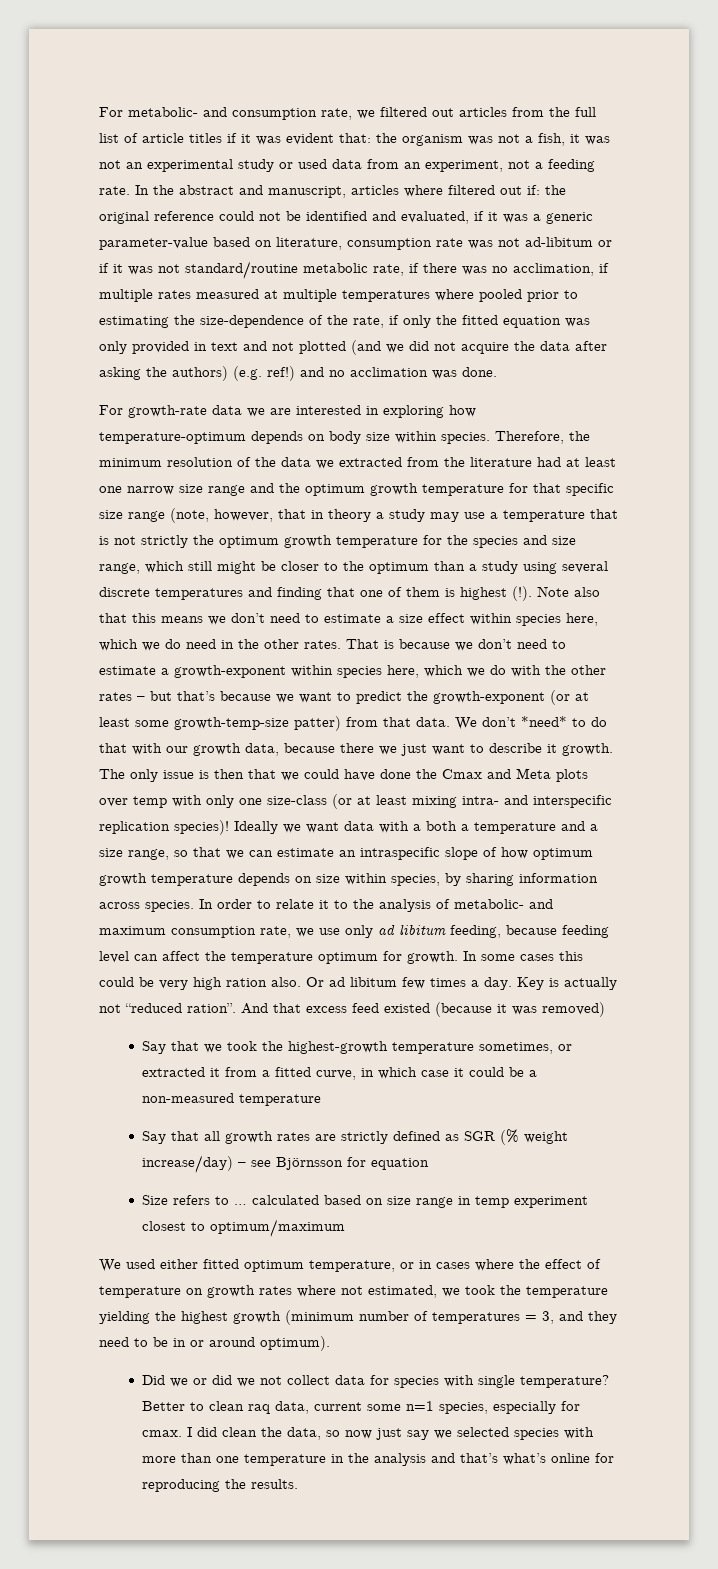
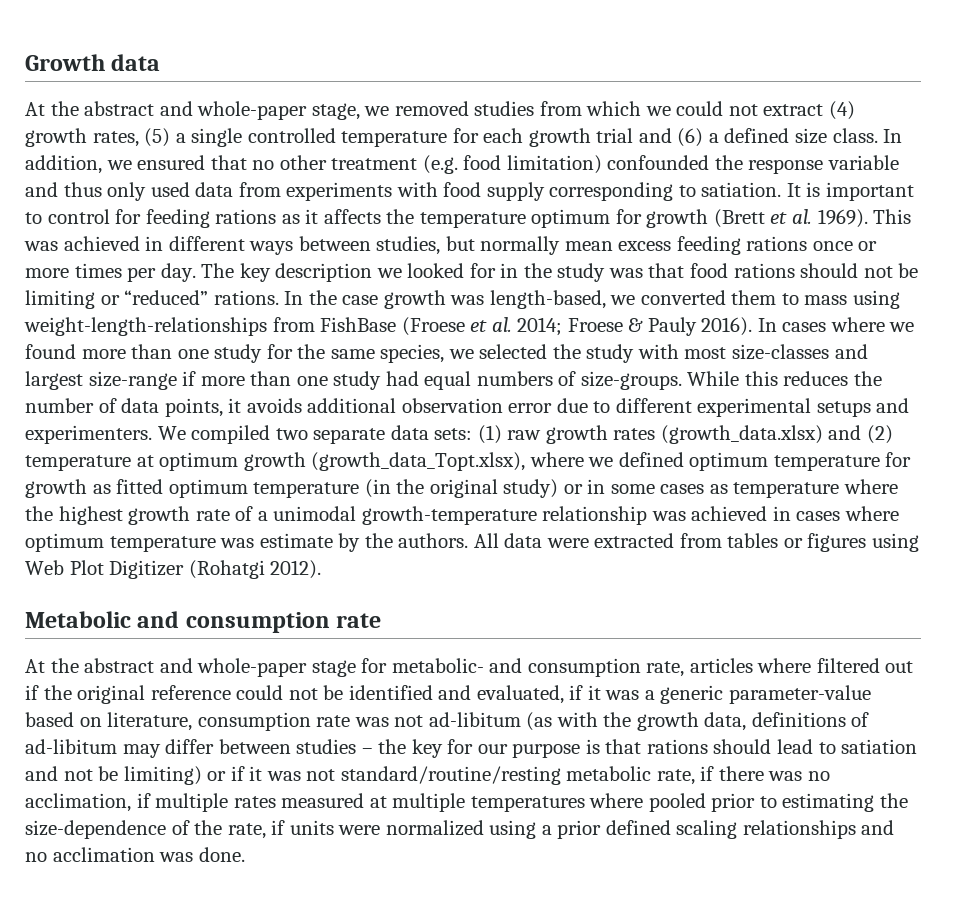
[99,107,596,120] [99,133,610,146] [99,159,595,172] [99,185,346,198] For metabolic- and consumption rate, we filtered out articles from the full list of article titles if it was evident that: the organism was not a fish, it was not an experimental study or used data from an experiment, not a feeding rate. In the abstract and manuscript, -> [25,54,161,71] [25,101,856,120] [25,128,903,147] [25,155,899,174] [25,182,915,201] [25,209,912,228] [24,236,878,255] [25,263,919,282] [25,290,901,309] [24,317,915,336] [25,344,868,363] [25,371,883,390] [25,398,910,417] [25,425,893,444] [25,452,912,471] [25,479,899,498] [25,506,899,525] [25,533,920,552] [25,560,322,579] [25,611,382,633] [25,658,685,677] Growth data // At the abstract and whole-paper stage, we removed studies from which we could not extract (4) growth rates, (5) a single controlled temperature for each growth trial and (6) a defined size class. In addition, we ensured that no other treatment (e.g. food limitation) confounded the response variable and thus only used data from experiments with food supply corresponding to satiation. It is important to control for feeding rations as it affects the temperature optimum for growth (Brett et al. 1969). This was achieved in different ways between studies, but normally mean excess feeding rations once or more times per day. The key description we looked for in the study was that food rations should not be limiting or “reduced” rations. In the case growth was length-based, we converted them to mass using weight-length-relationships from FishBase (Froese et al. 2014; Froese & Pauly 2016). In cases where we found more than one study for the same species, we selected the study with most size-classes and largest size-range if more than one study had equal numbers of size-groups. While this reduces the number of data points, it avoids additional observation error due to different experimental setups and experimenters. We compiled two separate data sets: (1) raw growth rates (growth_data.xlsx) and (2) temperature at optimum growth (growth_data_Topt.xlsx), where we defined optimum temperature for growth as fitted optimum temperature (in the original study) or in some cases as temperature where the highest growth rate of a unimodal growth-temperature relationship was achieved in cases where optimum temperature was estimate by the authors. All data were extracted from tables or figures using Web Plot Digitizer (Rohatgi 2012). // Metabolic and consumption rate // At the abstract and whole-paper stage for metabolic- and consumption rate,
[527,185,540,195] if: -> [25,685,39,700] if
(593, 242) none -> [526,712,870,731] [25,739,918,758] [25,766,202,785] (as with the growth data, definitions of ad-libitum may differ between studies – the key for our purpose is that rations should lead to satiation and not be limiting)
[185,261,298,279] standard/routine -> [340,766,561,785] standard/routine/resting
[403,315,590,328] [99,340,607,355] [99,366,295,381] only the fitted equation was only provided in text and not plotted (and we did not acquire the data after asking the authors) (e.g. ref!) -> [289,820,856,839] units were normalized using a prior defined scaling relationships
[99,405,476,418] [99,431,590,444] [99,457,616,469] [99,483,614,496] [99,508,618,523] [99,535,576,548] [99,561,608,574] [99,586,600,601] [99,613,598,626] [99,639,566,651] [99,665,606,678] [99,690,589,705] [99,716,607,731] [99,743,613,756] [99,768,588,782] [99,794,612,809] [99,820,598,835] [99,847,593,860] [99,873,598,886] [99,899,553,912] [99,924,609,938] [99,951,583,964] [99,977,617,990] [99,1002,605,1017] [142,1041,573,1054] [142,1067,538,1080] [142,1093,322,1106] [142,1129,569,1145] [142,1155,430,1173] [142,1195,589,1208] [142,1219,346,1237] [99,1259,601,1272] [99,1285,608,1298] [99,1310,617,1325] [99,1336,330,1351] [142,1375,610,1388] [142,1401,581,1414] [142,1427,595,1440] [142,1453,615,1466] [142,1479,299,1492] // For growth-rate data we are interested in exploring how temperature-optimum depends on body size within species. Therefore, the minimum resolution of the data we extracted from the literature had at least one narrow size range and the optimum growth temperature for that specific size range (note, however, that in theory a study may use a temperature that is not strictly the optimum growth temperature for the species and size range, which still might be closer to the optimum than a study using several discrete temperatures and finding that one of them is highest (!). Note also that this means we don’t need to estimate a size effect within species here, which we do need in the other rates. That is because we don’t need to estimate a growth-exponent within species here, which we do with the other rates – but that’s because we want to predict the growth-exponent (or at least some growth-temp-size patter) from that data. We don’t *need* to do that with our growth data, because there we just want to describe it growth. The only issue is then that we could have done the Cmax and Meta plots over temp with only one size-class (or at least mixing intra- and interspecific replication species)! Ideally we want data with a both a temperature and a size range, so that we can estimate an intraspecific slope of how optimum growth temperature depends on size within species, by sharing information across species. In order to relate it to the analysis of metabolic- and maximum consumption rate, we use only ad libitum feeding, because feeding level can affect the temperature optimum for growth. In some cases this could be very high ration also. Or ad libitum few times a day. Key is actually not “reduced ration”. And that excess feed existed (because it was removed) // Say that we took the highest-growth temperature sometimes, or extracted it from a fitted curve, in which case it could be a non-measured temperature // Say that all growth rates are strictly defined as SGR (% weight increase/day) – see Björnsson for equation // Size refers to … calculated based on size range in temp experiment closest to optimum/maximum // We used either fitted optimum temperature, or in cases where the effect of temperature on growth rates where not estimated, we took the temperature yielding the highest growth (minimum number of temperatures = 3, and they need to be in or around optimum). // Did we or did we not collect data for species with single temperature? Better to clean raq data, current some n=1 species, especially for cmax. I did clean the data, so now just say we selected species with more than one temperature in the analysis and that’s what’s online for reproducing the results. -> (245, 854) none

